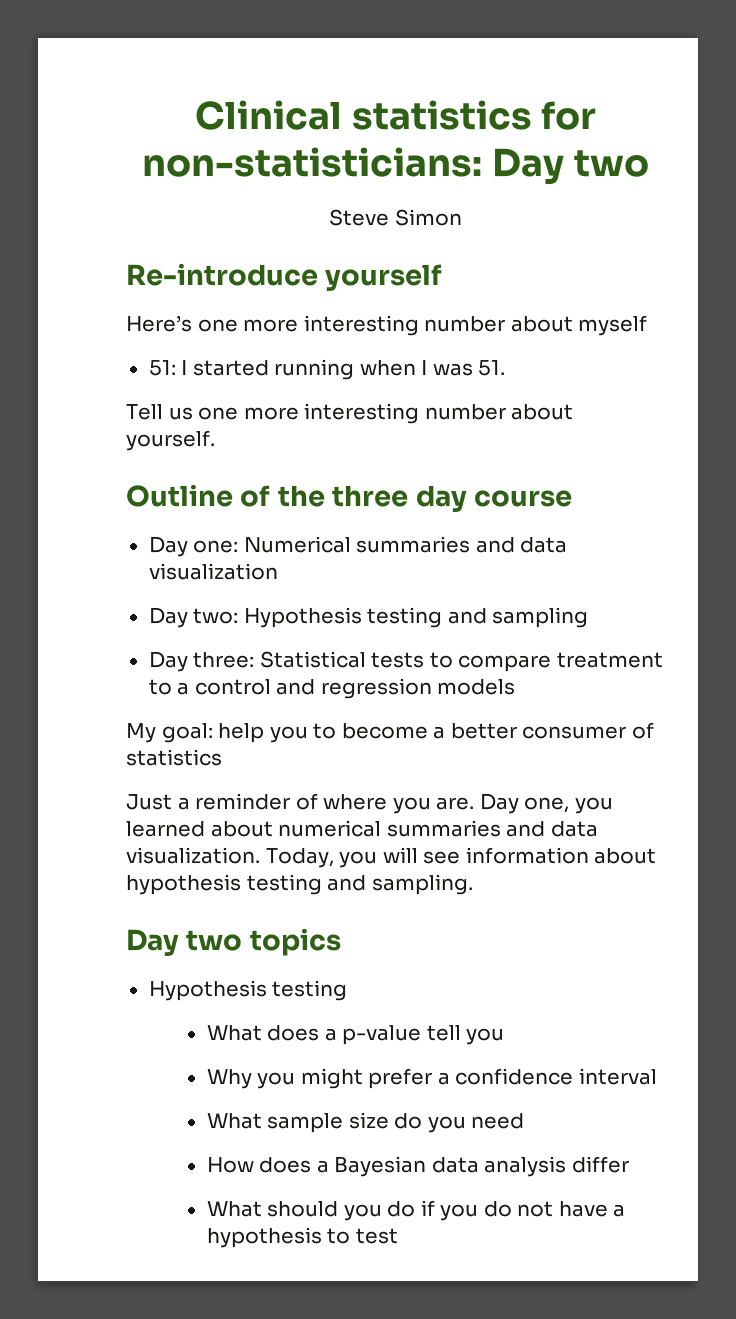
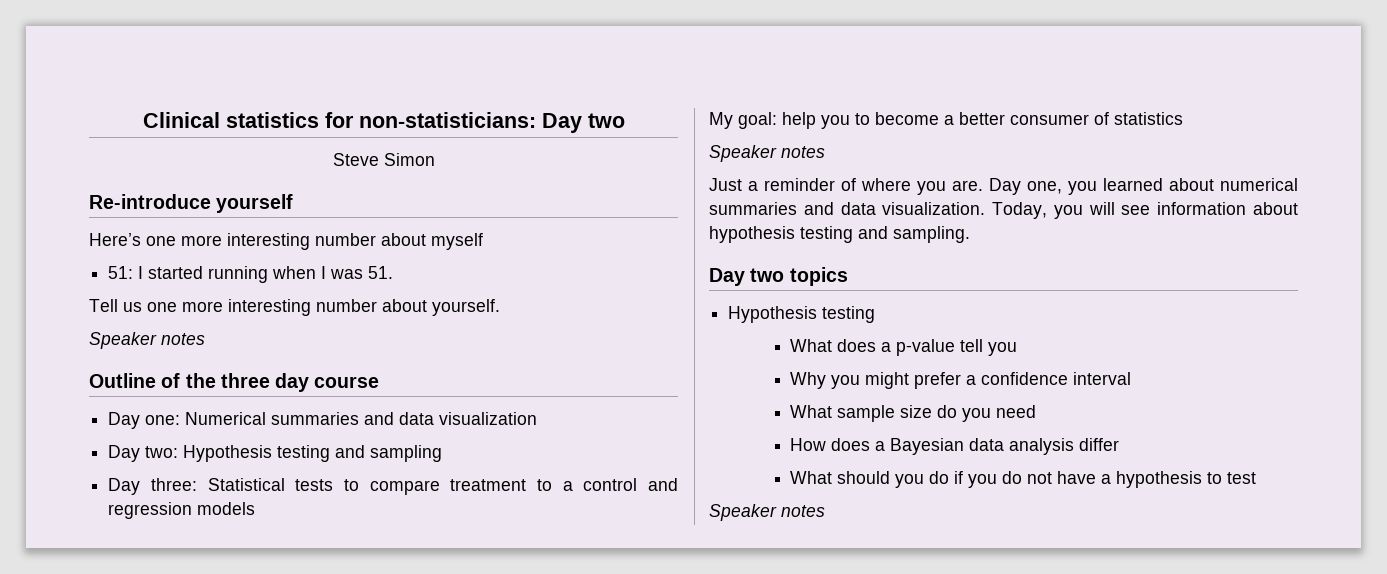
(215, 440) none -> [89,332,205,349] // Speaker notes
(222, 757) none -> [709,145,825,162] // Speaker notes
(398, 1236) none -> [709,504,825,521] // Speaker notes

